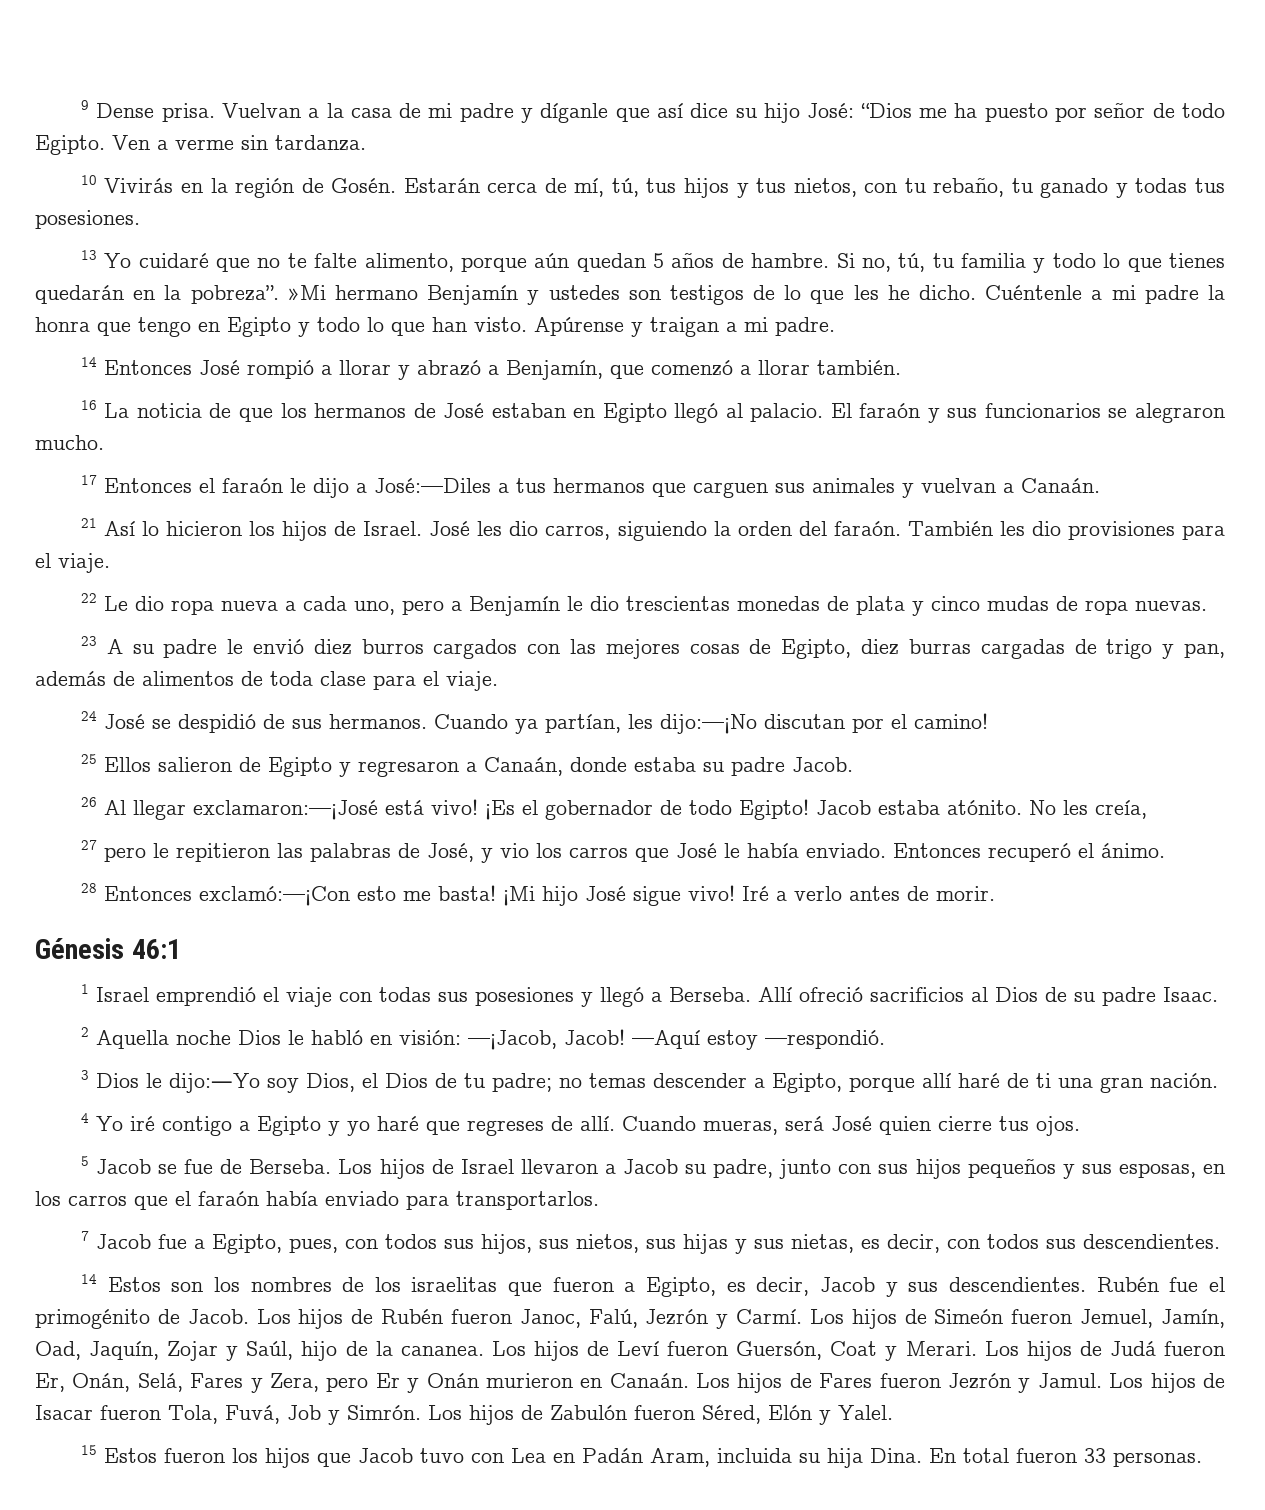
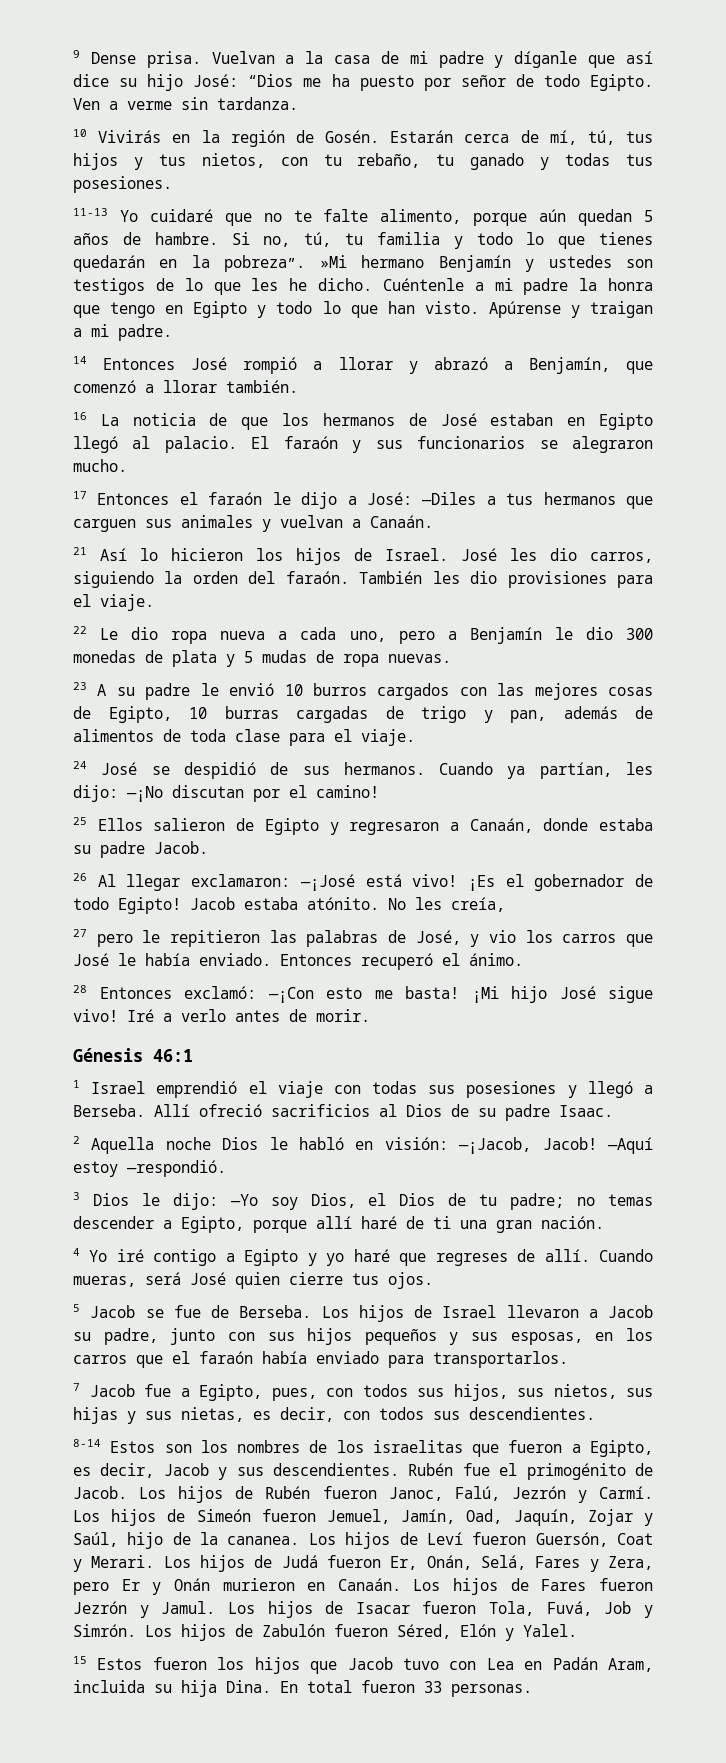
[80,250,97,260] 13 -> [73,208,108,216] 11-13
[373,478,491,493] José:—Diles -> [366,492,477,505] José: —Diles
[625,596,730,611] trescientas -> [626,628,654,640] 300
[930,596,980,611] cinco -> [244,651,253,663] 5
[313,639,352,655] diez -> [284,684,303,696] 10
[861,639,900,655] diez -> [189,707,207,719] 10
[659,714,757,734] dijo:—¡No -> [73,785,163,802] dijo: —¡No
[192,800,378,820] exclamaron:—¡José -> [191,874,355,891] exclamaron: —¡José
[198,886,350,906] exclamó:—¡Con -> [184,986,314,1003] exclamó: —¡Con
[168,1073,260,1093] dijo:―Yo -> [172,1193,258,1210] dijo: —Yo
[80,1274,97,1284] 14 -> [73,1439,101,1447] 8-14

